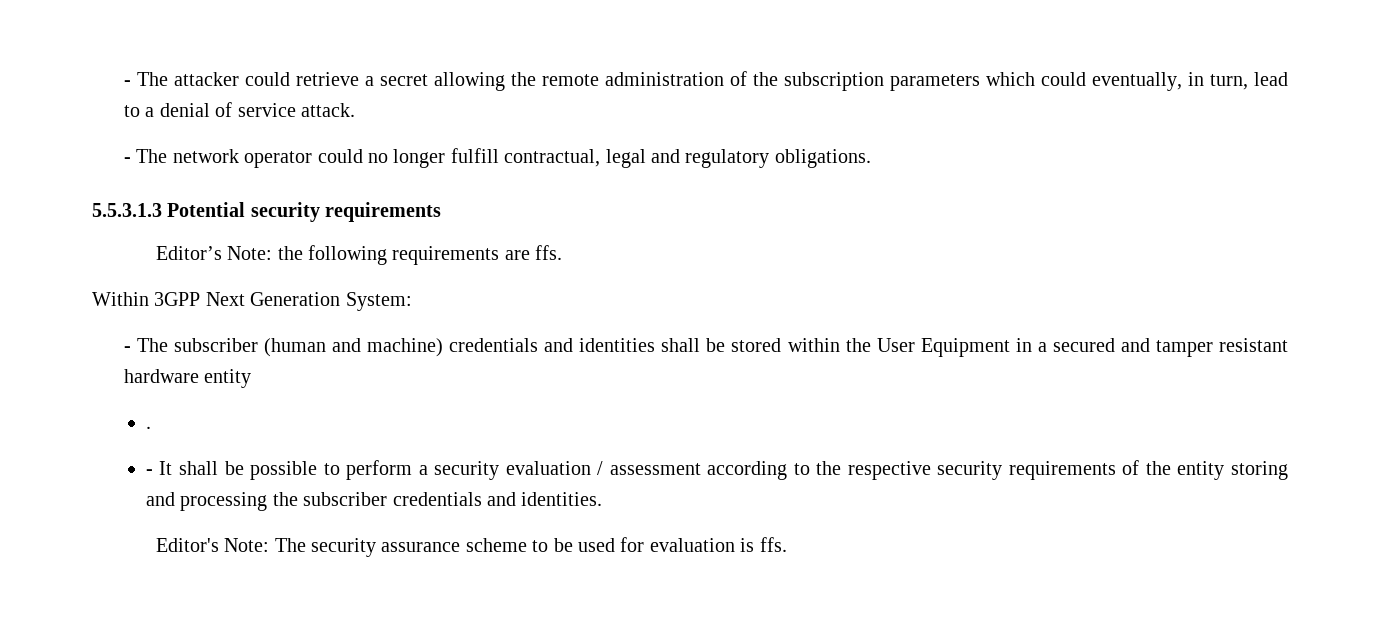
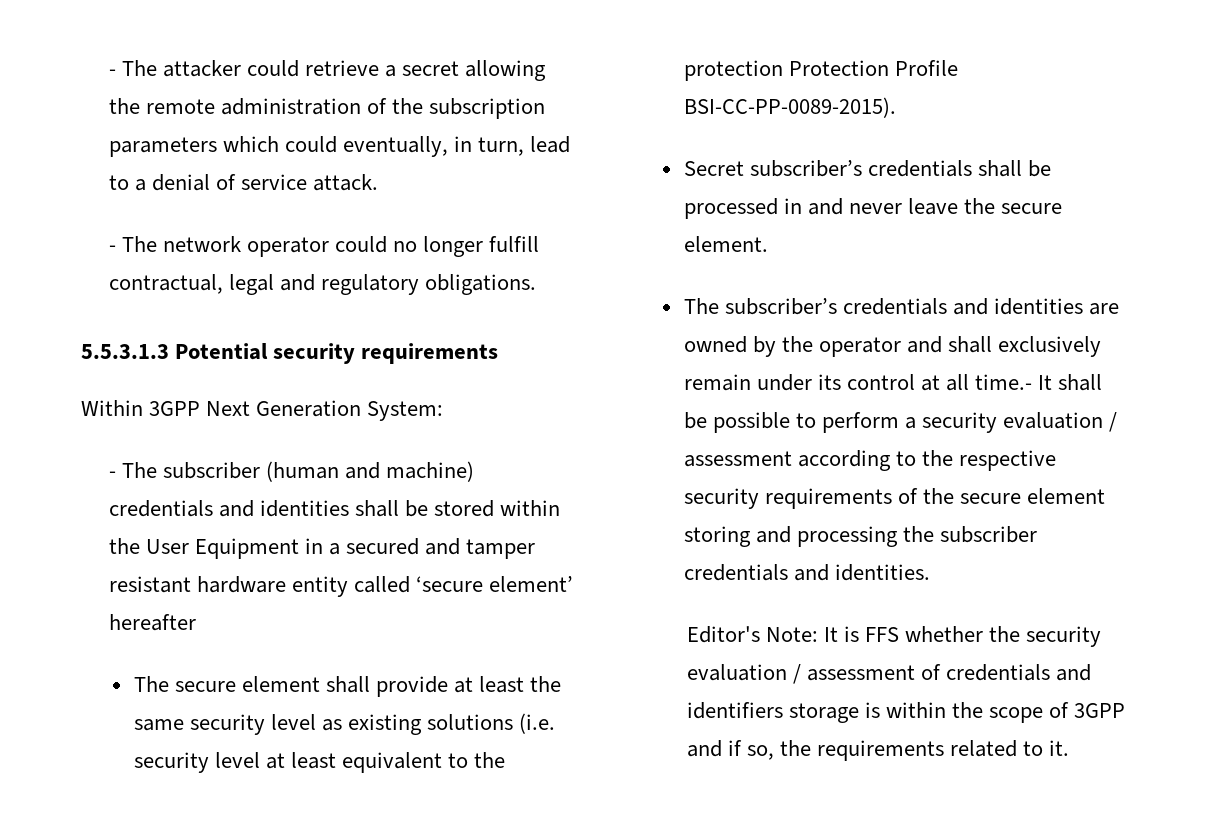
[155,245,563,265] // Editor’s Note: the following requirements are ffs. -> (499, 353) none
[145,426,151,429] [145,469,153,475] // . // - -> [354,576,574,593] [108,614,196,631] [133,676,562,697] [133,713,556,735] [133,752,506,773] [683,60,958,81] [683,97,896,118] [683,160,1052,177] [683,198,1063,219] [683,236,768,252] [683,298,1120,315] [683,336,1102,357] [683,374,1033,391] called ‘secure element’ hereafter // The secure element shall provide at least the same security level as existing solutions (i.e. security level at least equivalent to the protection Protection Profile BSI-CC-PP-0089-2015). // Secret subscriber’s credentials shall be processed in and never leave the secure element. // The subscriber’s credentials and identities are owned by the operator and shall exclusively remain under its control at all time.-
[1177,461,1225,480] entity -> [960,488,1106,504] secure element
[274,537,787,557] The security assurance scheme to be used for evaluation is ffs. -> [824,626,1102,647] [686,664,1092,684] [686,702,1126,723] [686,740,1070,761] It is FFS whether the security evaluation / assessment of credentials and identifiers storage is within the scope of 3GPP and if so, the requirements related to it.

